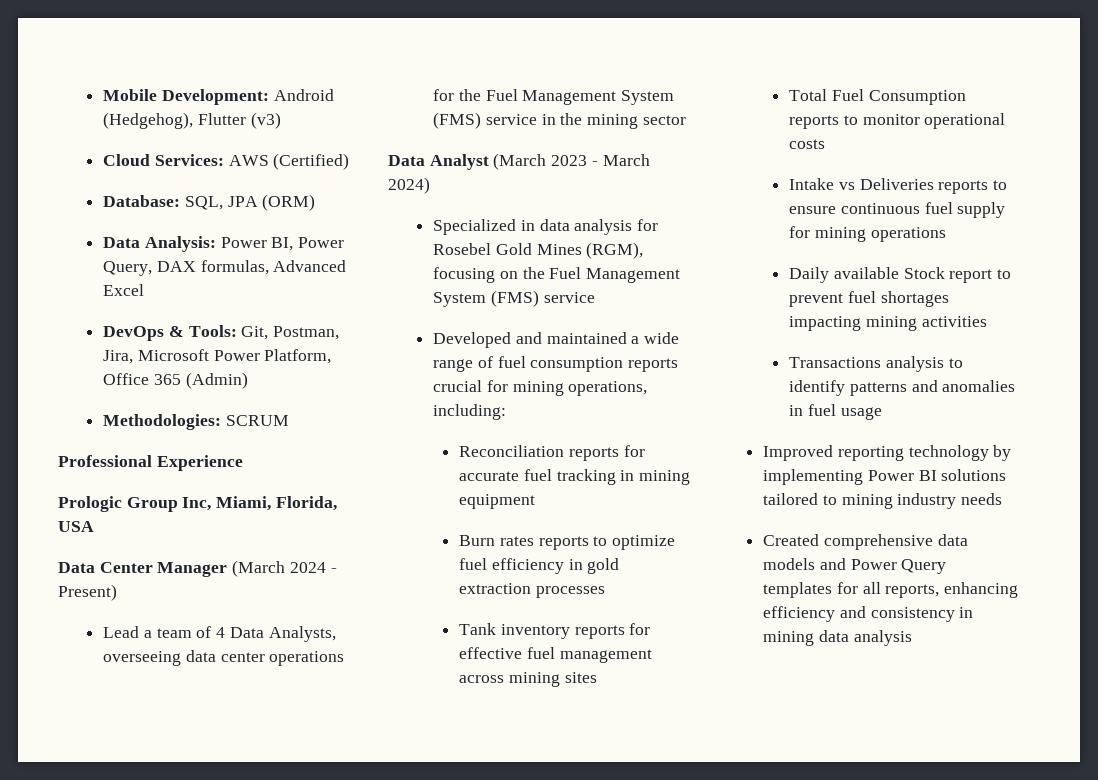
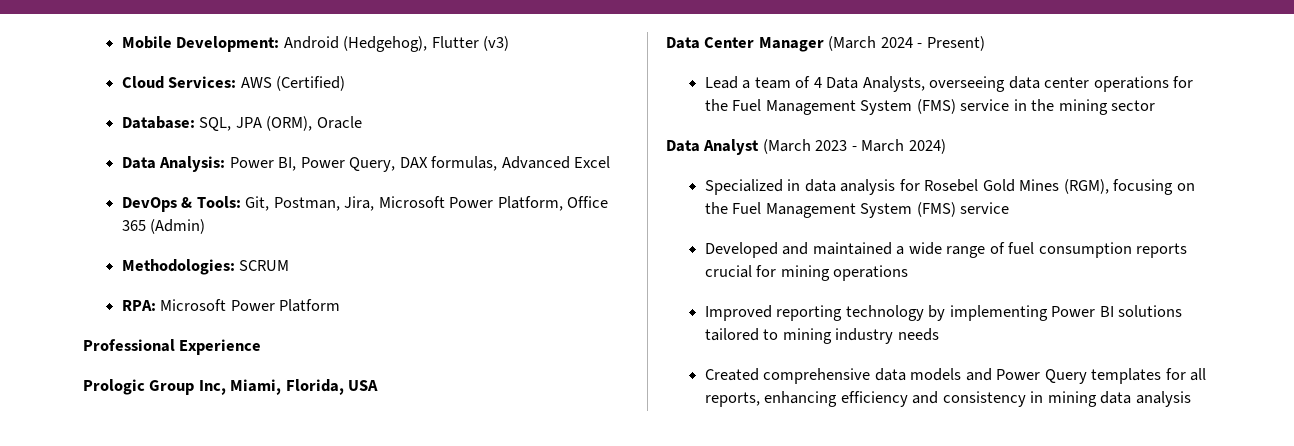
[262,194,316,211] (ORM) -> [266,116,362,131] (ORM), Oracle
(289, 420) none -> [122,299,341,312] // RPA: Microsoft Power Platform
[568,381,648,396] [433,404,507,420] [459,445,645,461] [459,469,690,485] [459,494,536,509] [459,535,675,550] [459,558,620,574] [459,583,605,598] [459,623,651,639] [459,647,652,663] [459,672,597,687] [789,89,966,105] [789,113,1006,129] [789,139,826,149] [789,178,1007,194] [789,202,1006,218] [789,226,946,242] [789,267,1011,283] [789,291,949,307] [789,316,987,331] [789,356,963,372] [789,380,1016,396] [789,404,882,420] operations, including: // Reconciliation reports for accurate fuel tracking in mining equipment // Burn rates reports to optimize fuel efficiency in gold extraction processes // Tank inventory reports for effective fuel management across mining sites // Total Fuel Consumption reports to monitor operational costs // Intake vs Deliveries reports to ensure continuous fuel supply for mining operations // Daily available Stock report to prevent fuel shortages impacting mining activities // Transactions analysis to identify patterns and anomalies in fuel usage -> [833,265,909,281] operations

